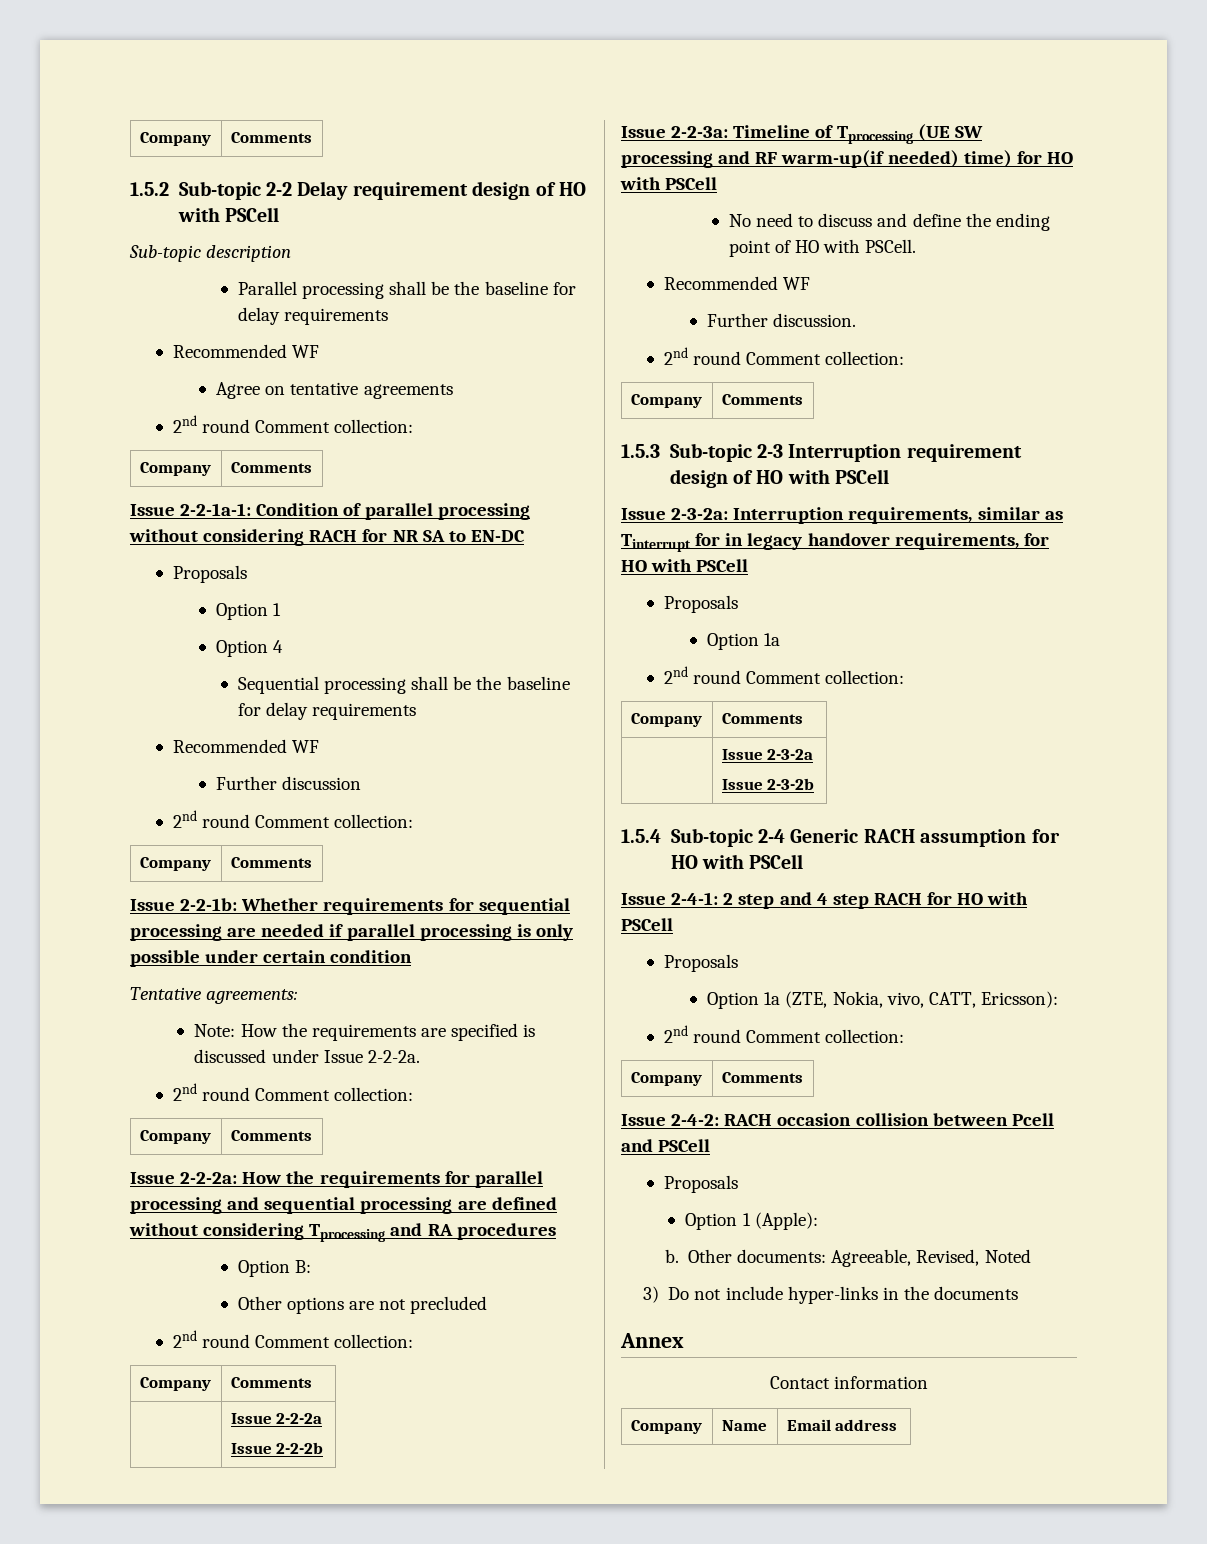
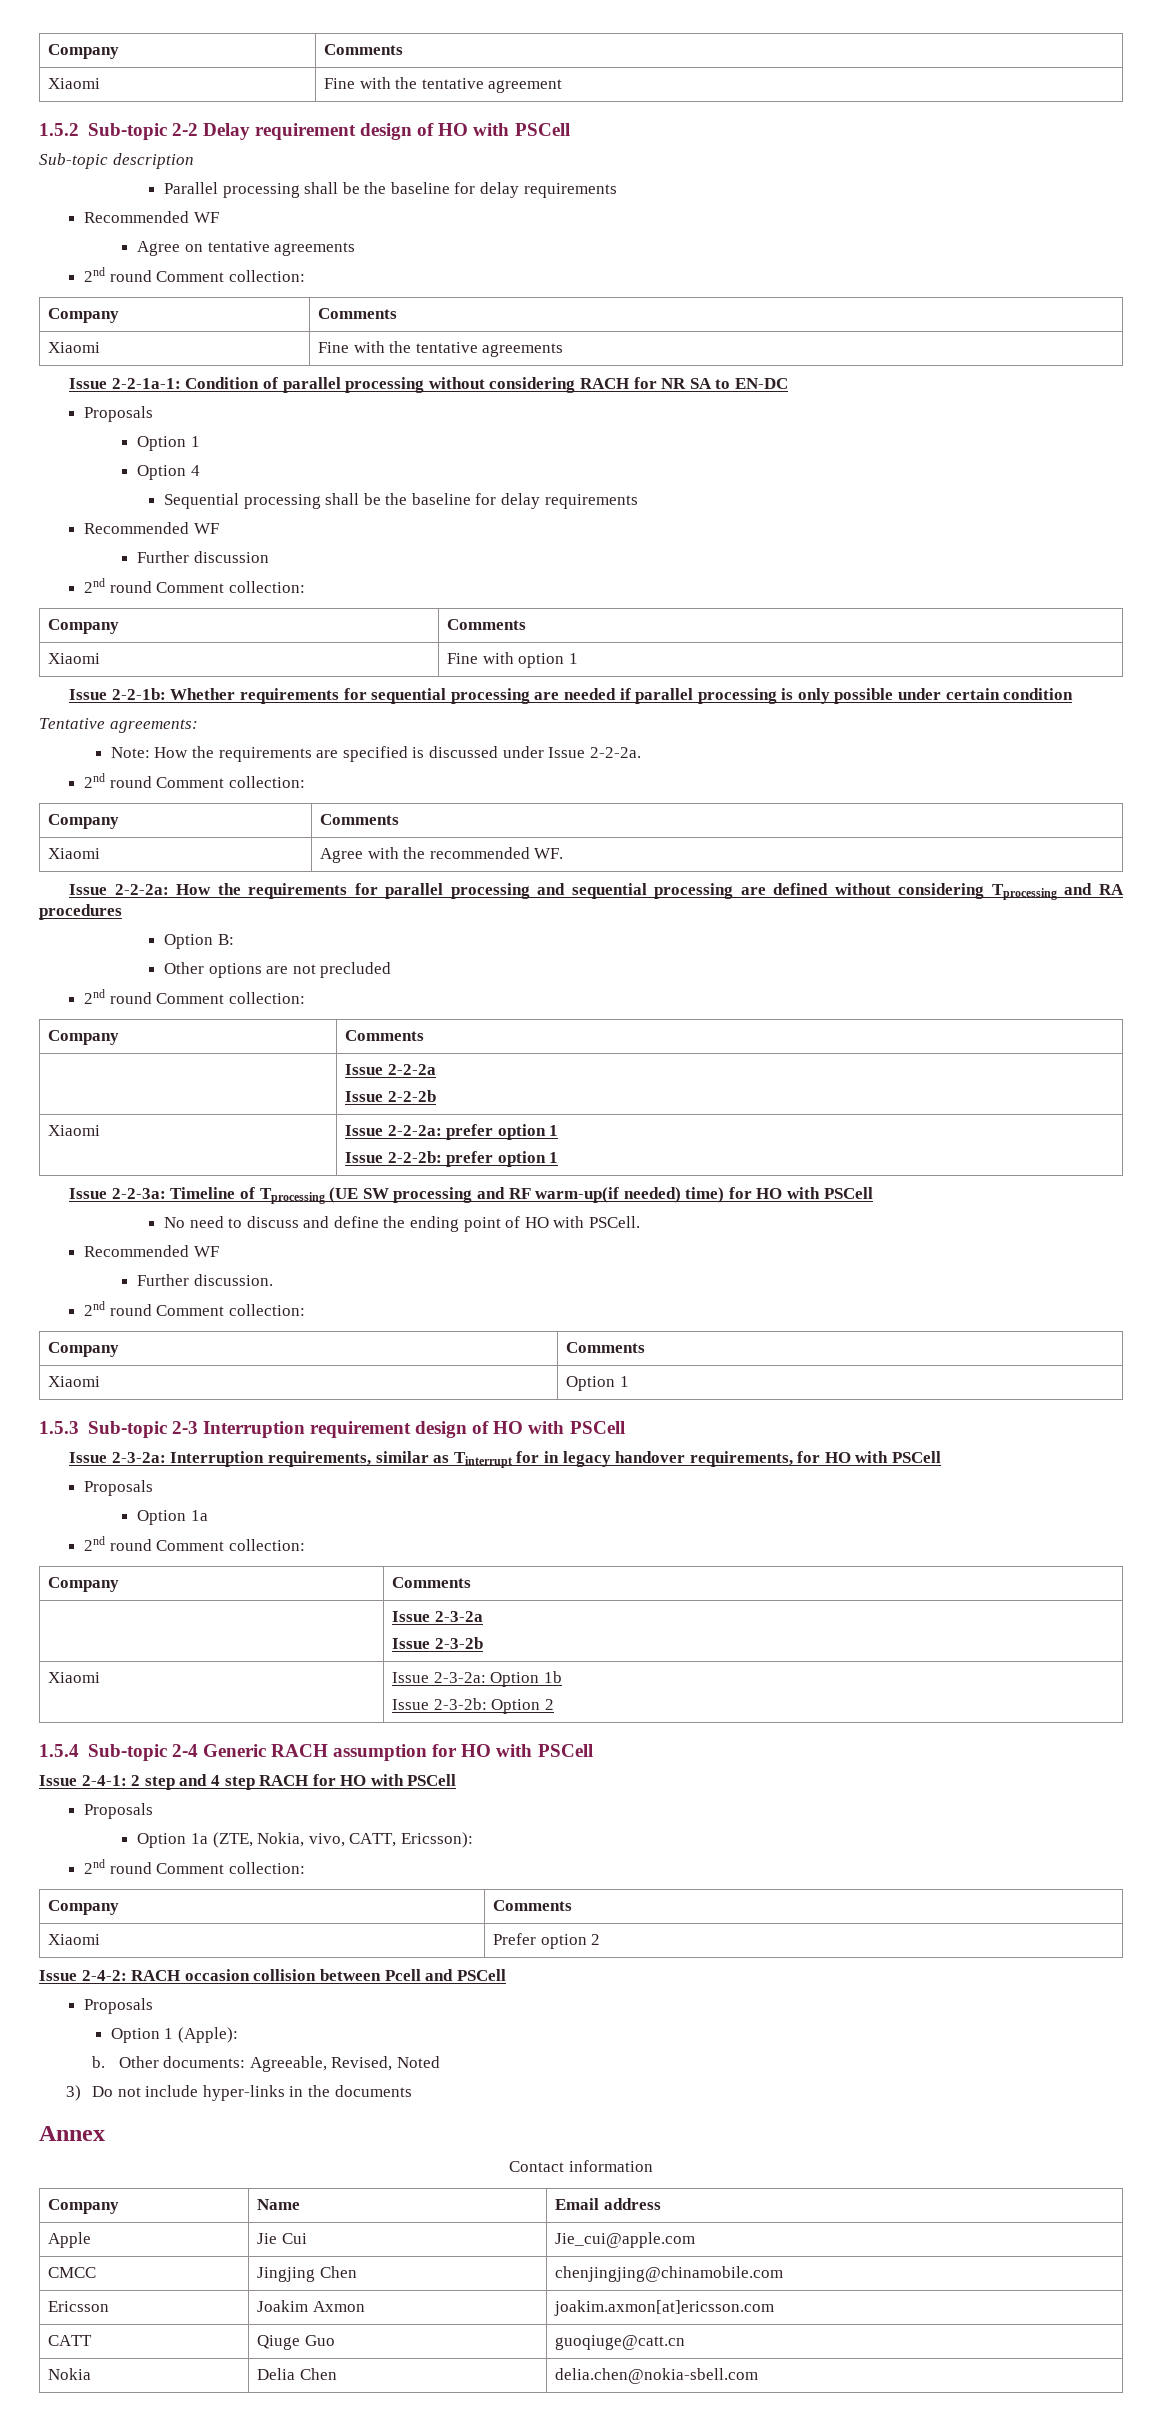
[139,132,211,146] [230,132,312,143] Company | Comments -> [47,44,119,59] [323,44,403,55] [47,78,100,89] [323,77,563,93] Company | Comments // Xiaomi | Fine with the tentative agreement
(312, 467) none -> [47,342,100,353] [317,341,564,357] // Xiaomi | Fine with the tentative agreements
(312, 862) none -> [47,653,100,664] [446,652,578,668] // Xiaomi | Fine with option 1
(312, 1135) none -> [47,848,100,859] [319,847,564,863] // Xiaomi | Agree with the recommended WF.
(324, 1448) none -> [47,1125,100,1136] [344,1124,559,1140] [344,1151,559,1167] // Xiaomi | Issue 2-2-2a: prefer option 1 // Issue 2-2-2b: prefer option 1
(803, 399) none -> [47,1376,100,1387] [565,1376,629,1391] // Xiaomi | Option 1
(815, 784) none -> [47,1672,100,1683] [391,1671,562,1687] [391,1698,554,1714] // Xiaomi | Issue 2-3-2a: Option 1b // Issue 2-3-2b: Option 2
(803, 1077) none -> [47,1934,100,1945] [492,1933,601,1949] // Xiaomi | Prefer option 2
(898, 1425) none -> [47,2232,91,2248] [256,2233,307,2244] [554,2232,695,2248] [47,2267,96,2278] [256,2266,357,2282] [554,2266,783,2282] [47,2301,109,2312] [256,2300,365,2312] [553,2300,774,2316] [47,2335,92,2346] [256,2335,335,2350] [554,2335,685,2350] [47,2368,91,2380] [256,2368,337,2380] [554,2368,758,2384] // Apple | Jie Cui | Jie_cui@apple.com // CMCC | Jingjing Chen | chenjingjing@chinamobile.com // Ericsson | Joakim Axmon | joakim.axmon[at]ericsson.com // CATT | Qiuge Guo | guoqiuge@catt.cn // Nokia | Delia Chen | delia.chen@nokia-sbell.com

